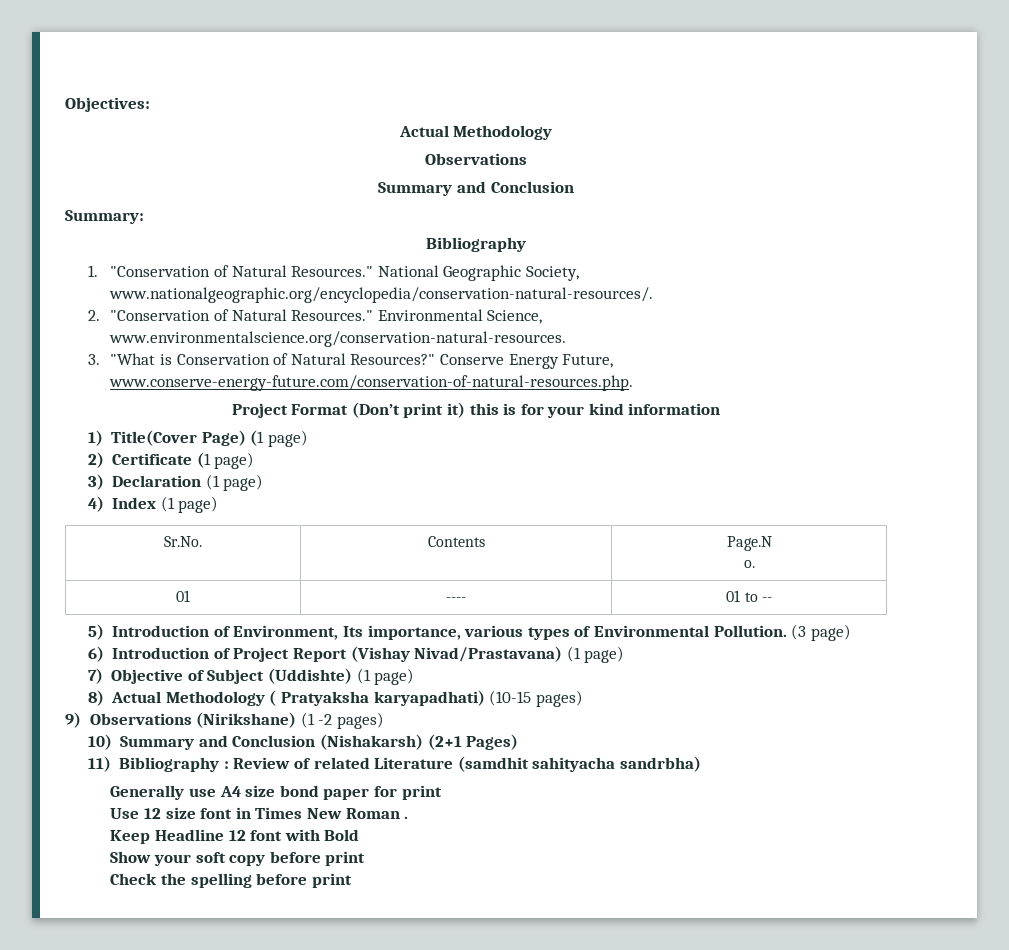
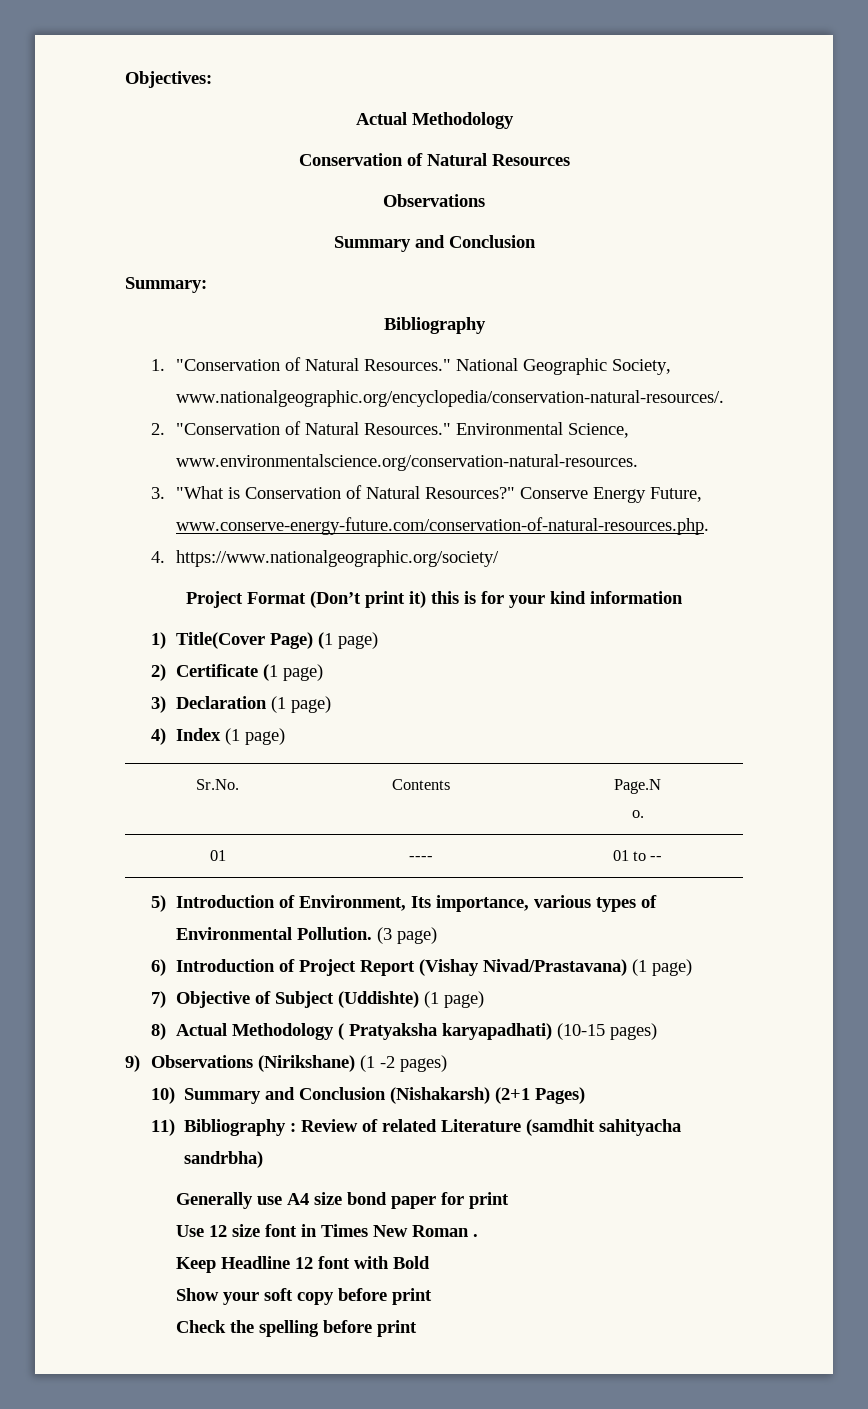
(553, 132) none -> [298,153,570,166] // Conservation of Natural Resources
(634, 383) none -> [150,550,500,567] // 4. https://www.nationalgeographic.org/society/

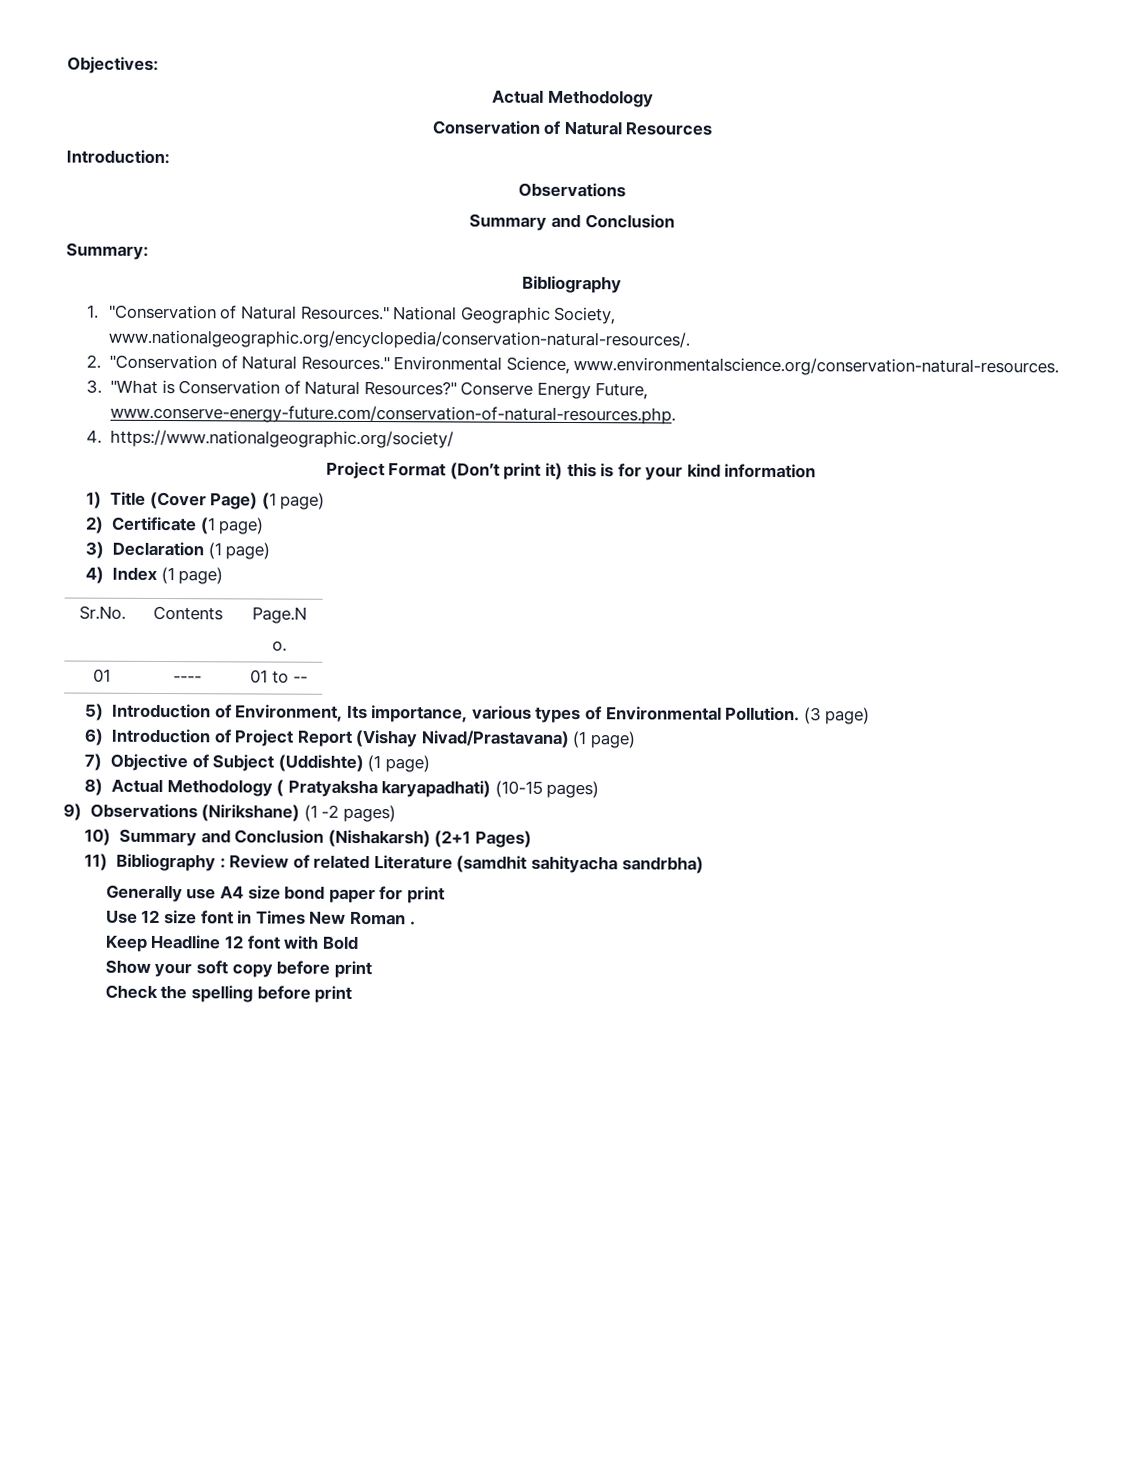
(570, 160) none -> [66,149,170,165] // Introduction:
[176,632,266,649] Title(Cover -> [109,491,207,510] Title (Cover

